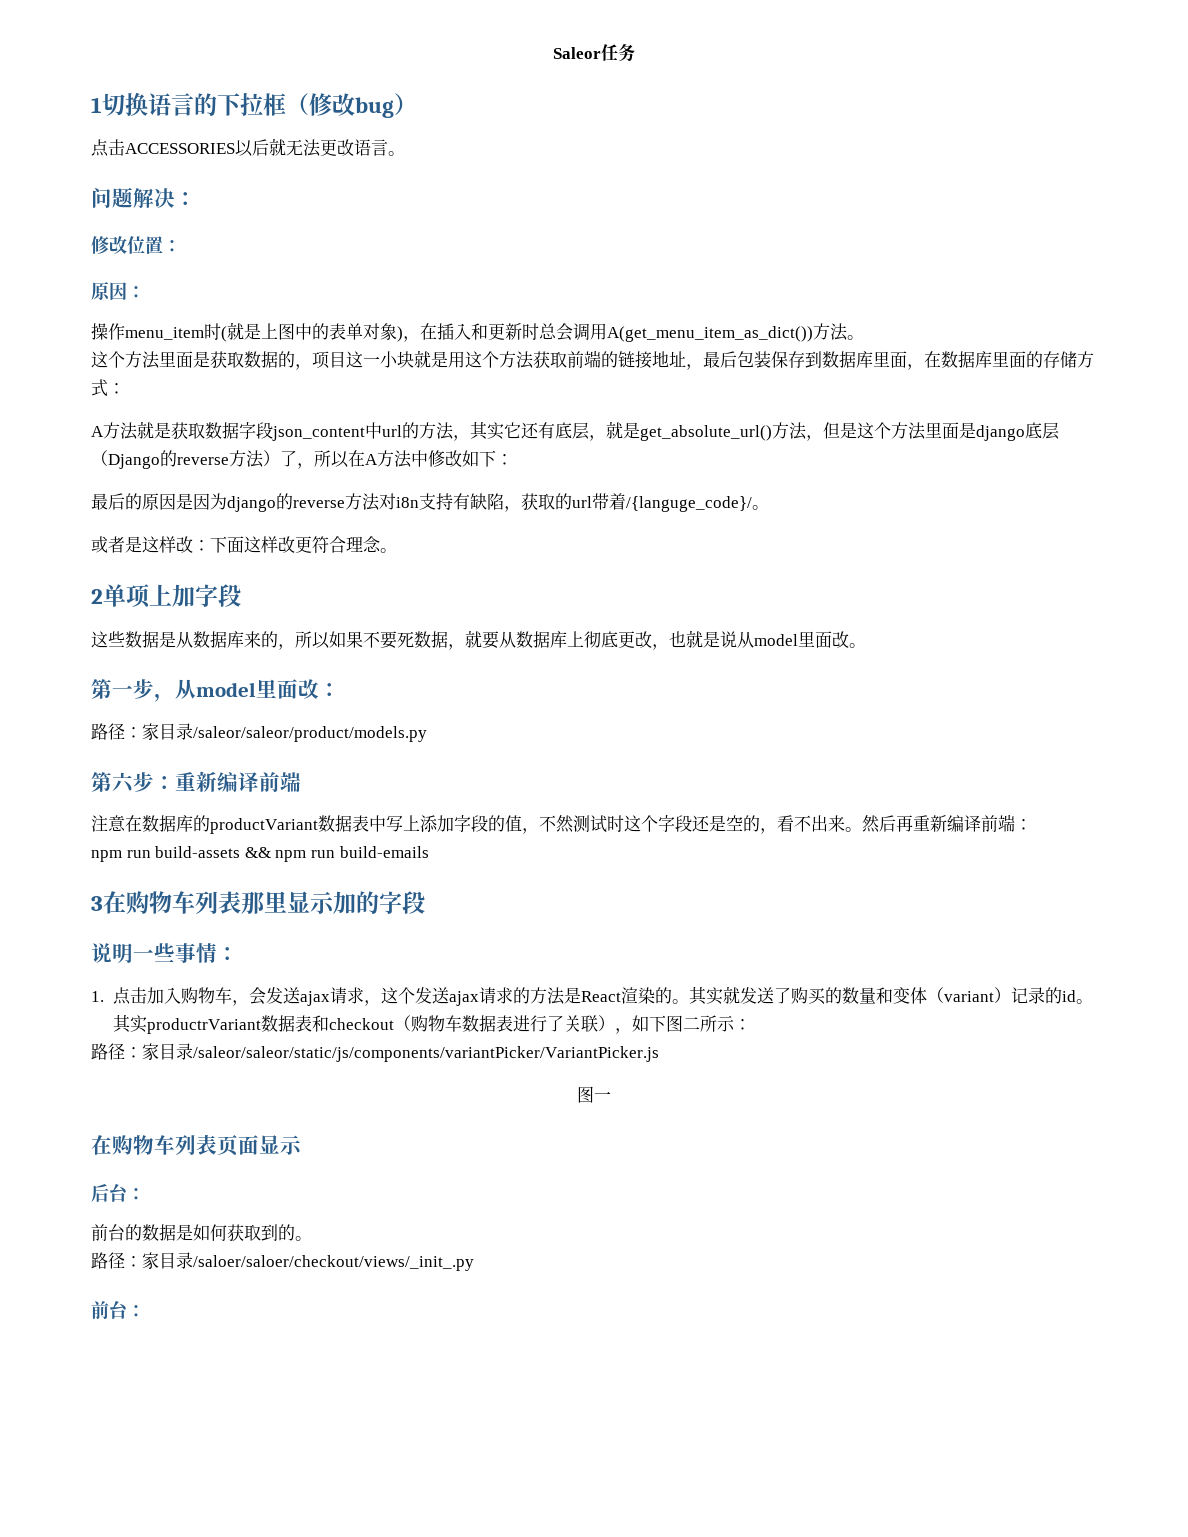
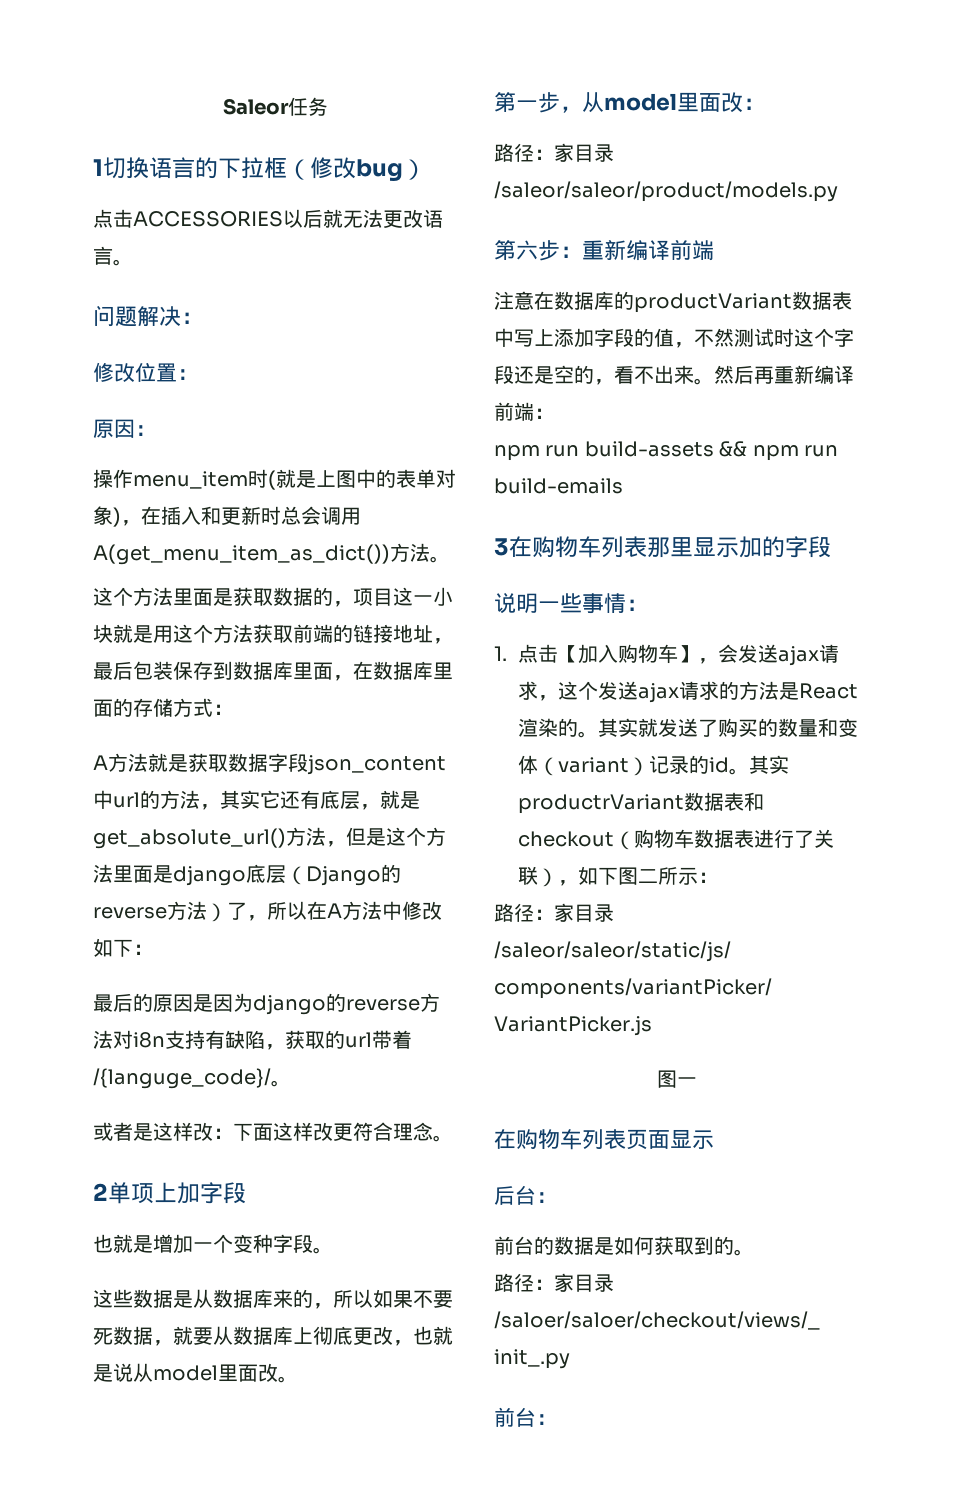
(241, 595) none -> [93,1234,333,1254] // 也就是增加一个变种字段。
(147, 995) none -> [558,645,579,663] 【
(232, 995) none -> [678,645,699,663] 】

